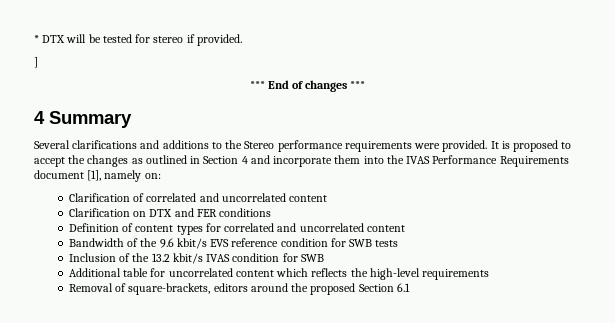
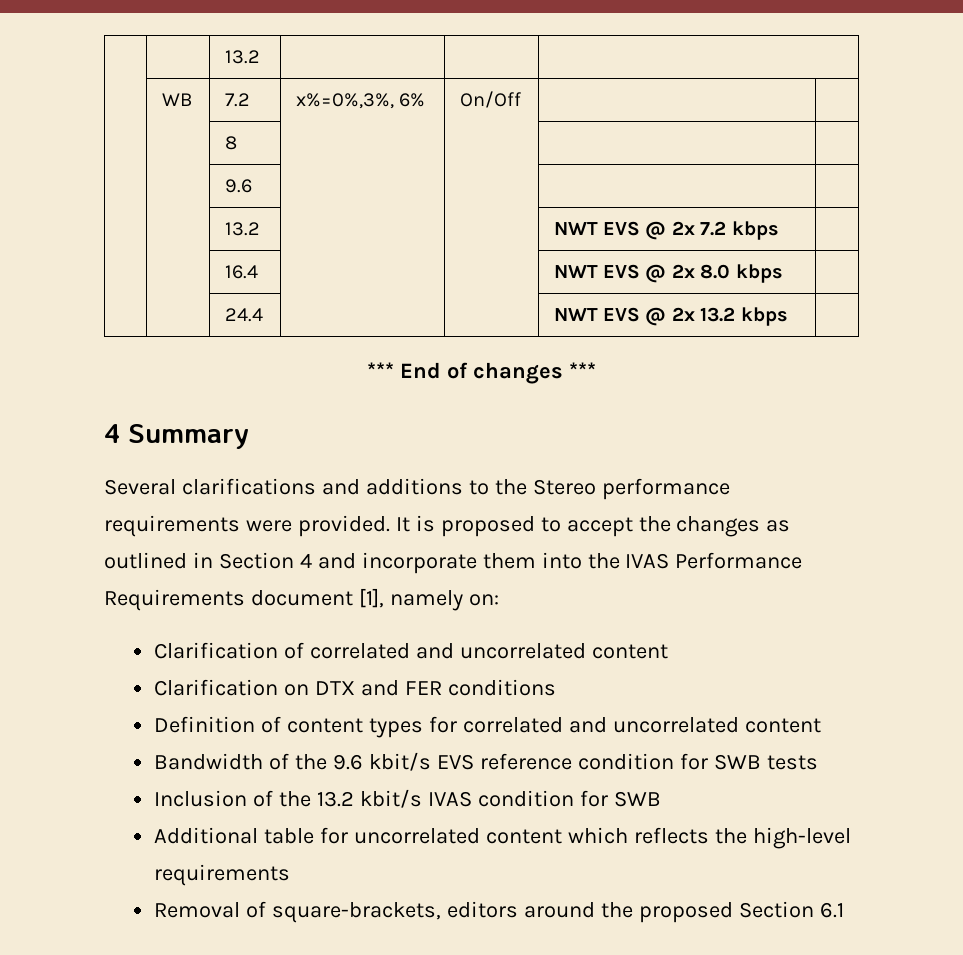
[34,34,242,46] [34,57,38,68] * DTX will be tested for stereo if provided. // ] -> [224,50,260,64] [161,93,192,106] [224,93,250,107] [295,93,425,109] [459,91,521,108] [224,136,237,150] [224,179,252,193] [224,222,260,236] [553,221,779,240] [224,265,258,279] [553,264,783,283] [224,308,263,322] [553,307,788,326] | | 13.2 | | | // | WB | 7.2 | x%=0%,3%, 6% | On/Off | | // | | 8 | | | | // | | 9.6 | | | | // | | 13.2 | | | NWT EVS @ 2x 7.2 kbps | // | | 16.4 | | | NWT EVS @ 2x 8.0 kbps | // | | 24.4 | | | NWT EVS @ 2x 13.2 kbps |

